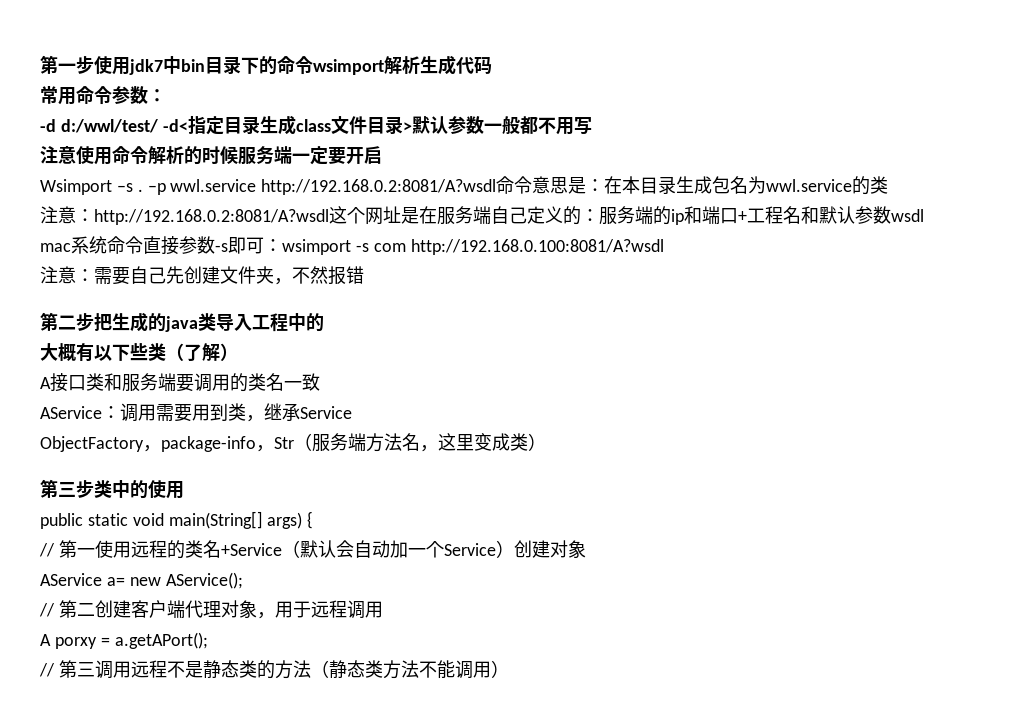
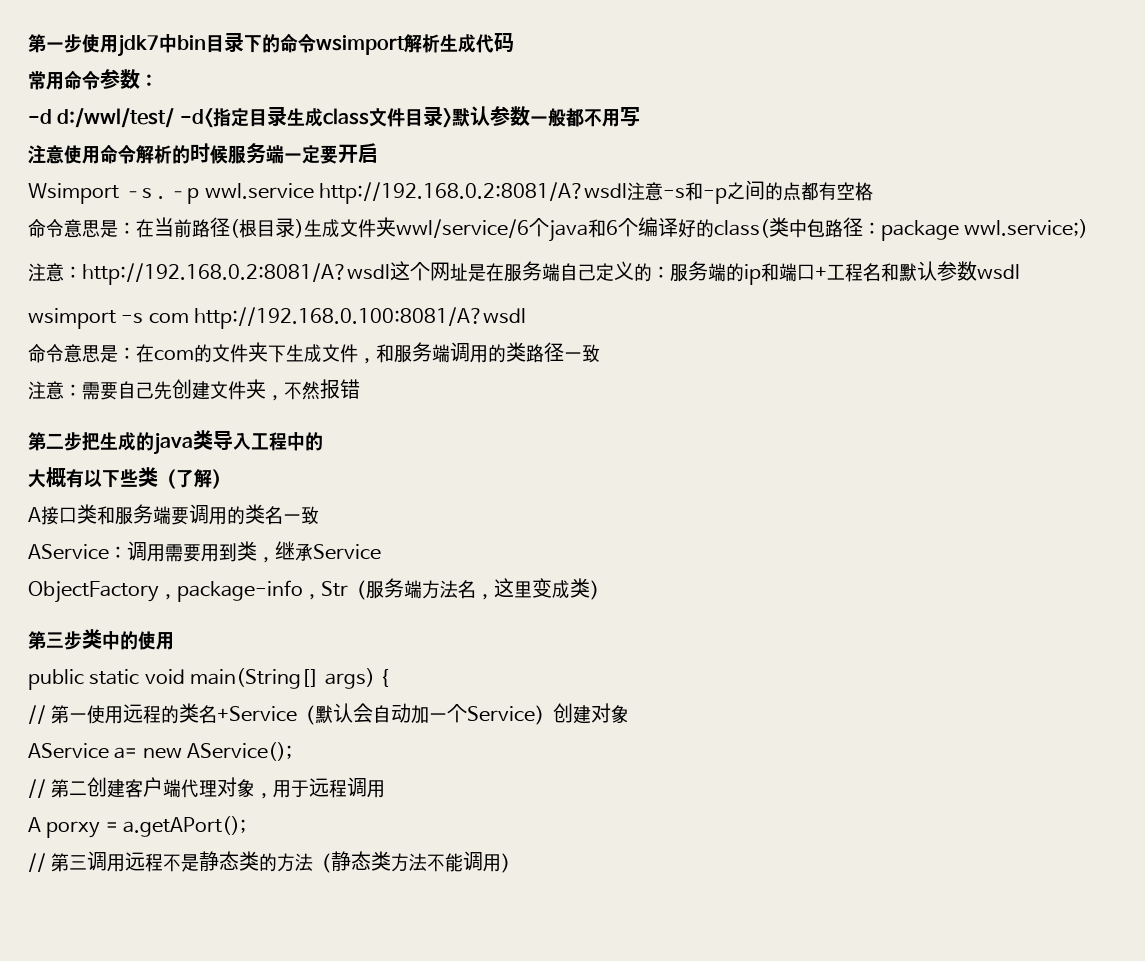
[496,176,889,195] 命令意思是：在本目录生成包名为wwl.service的类 -> [627,180,873,204] [28,217,1089,242] 注意-s和-p之间的点都有空格 // 命令意思是：在当前路径(根目录)生成文件夹wwl/service/6个java和6个编译好的class(类中包路径：package wwl.service;)
[40,236,664,255] mac系统命令直接参数-s即可：wsimport -s com http://192.168.0.100:8081/A?wsdl -> [28,307,527,329] [28,342,600,364] wsimport -s com http://192.168.0.100:8081/A?wsdl // 命令意思是：在com的文件夹下生成文件，和服务端调用的类路径一致

